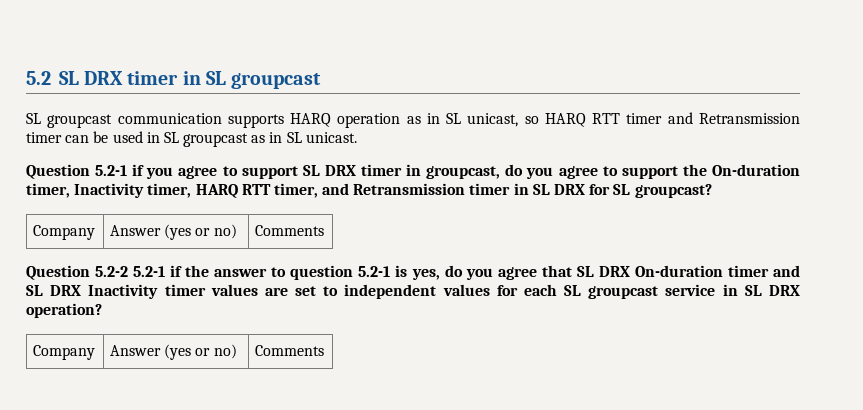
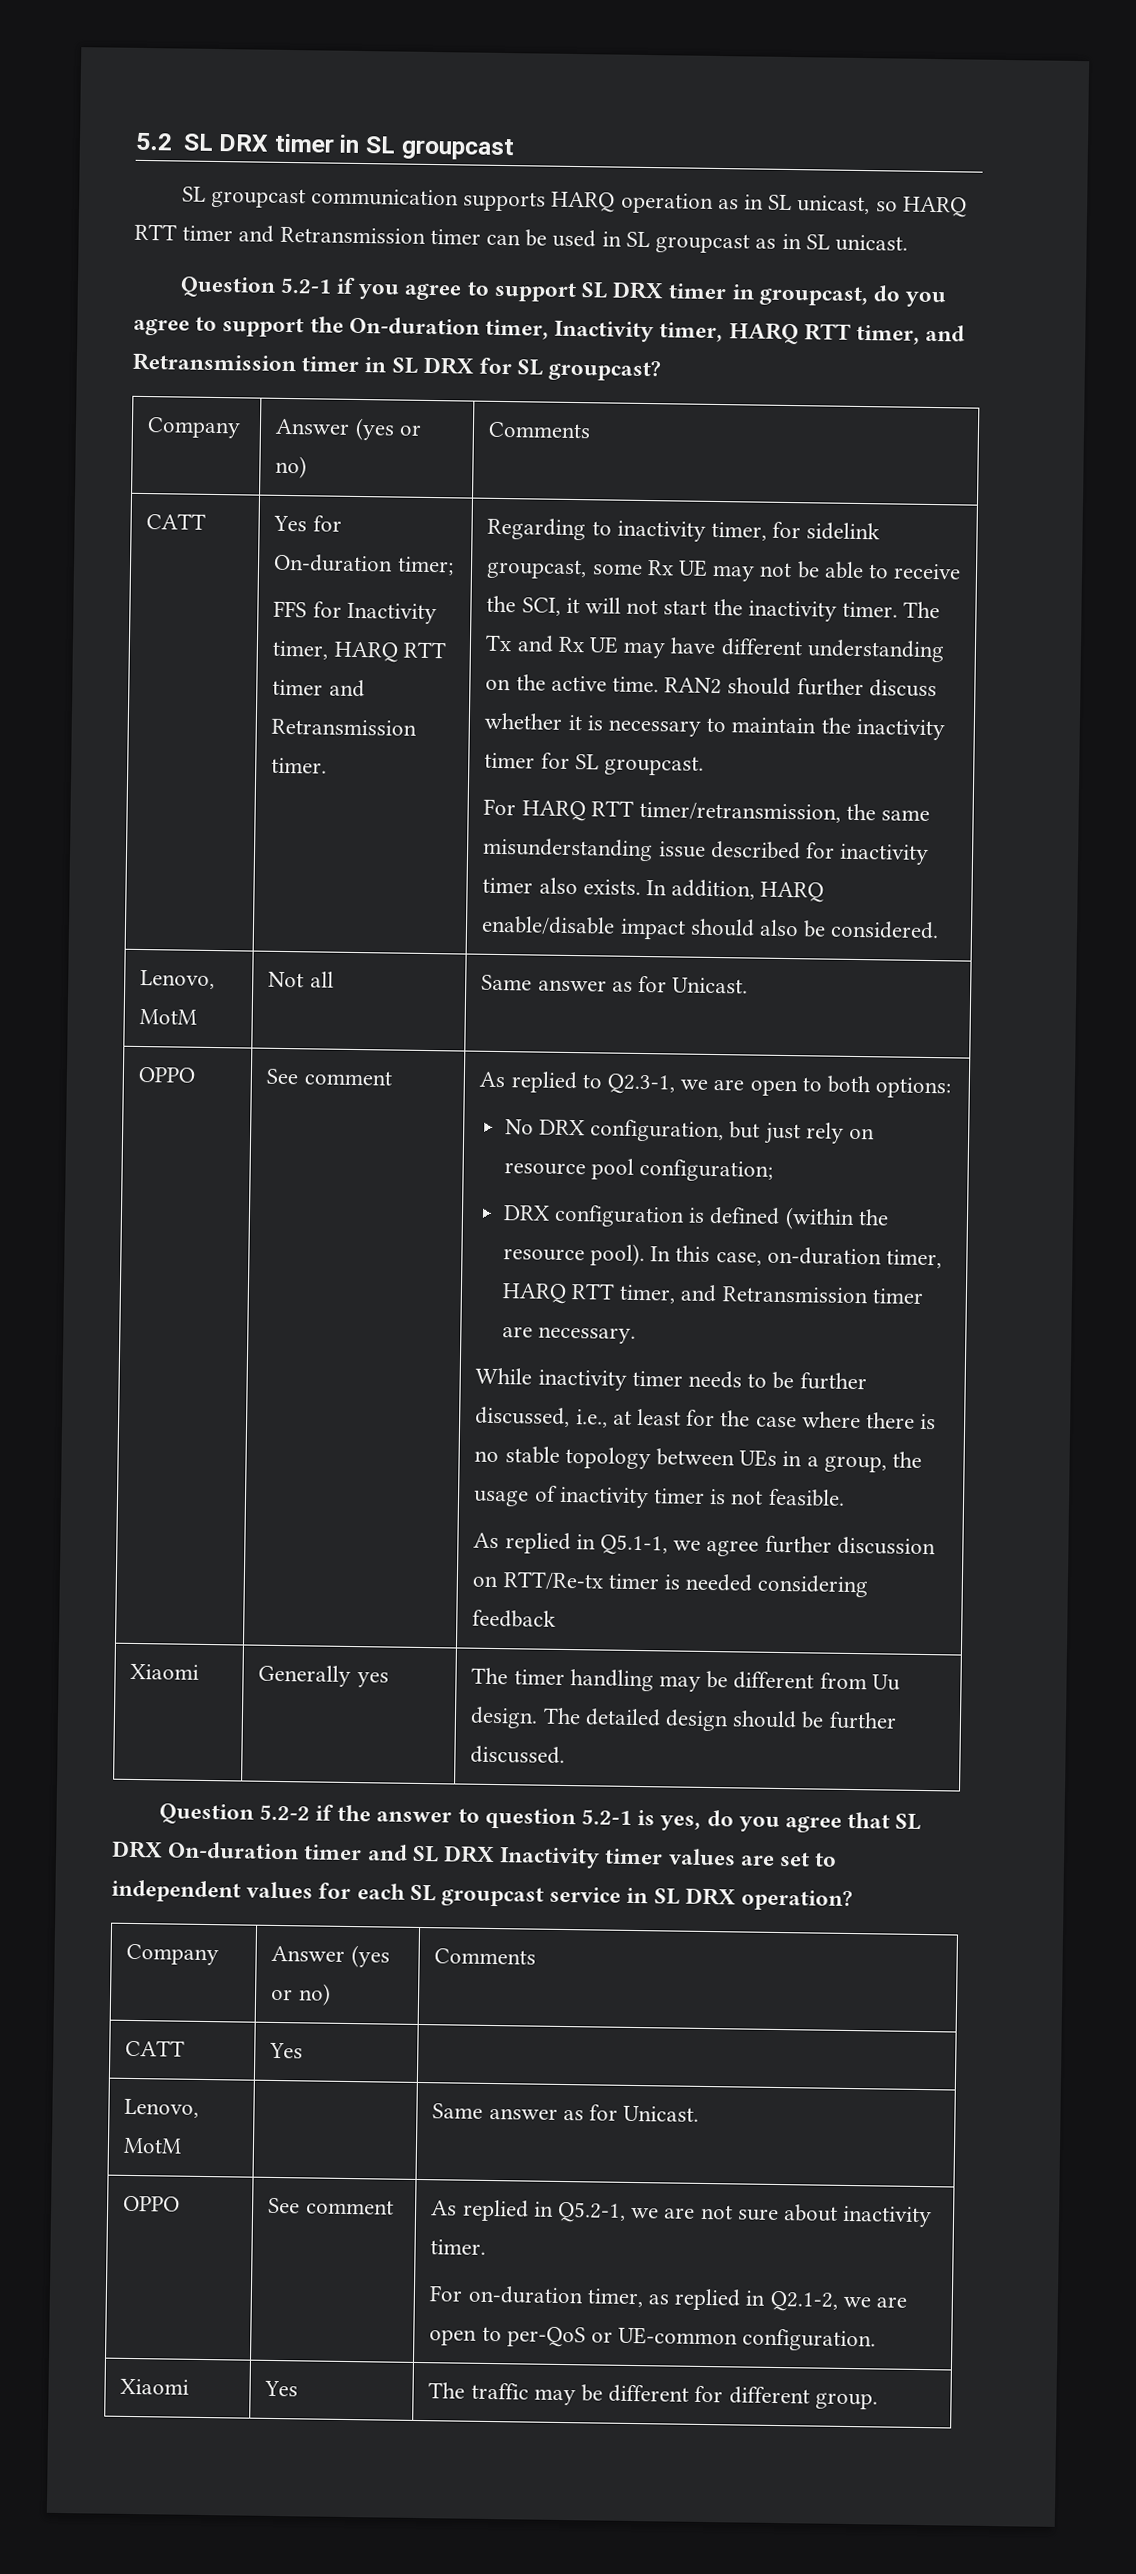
(325, 230) none -> [146,513,207,530] [273,515,342,532] [273,553,454,576] [273,600,437,625] [272,640,446,663] [272,679,365,698] [271,718,418,736] [271,757,328,774] [487,517,881,542] [486,558,962,582] [486,595,941,622] [485,634,945,663] [485,674,937,698] [484,712,945,741] [484,752,705,776] [483,798,931,823] [482,837,930,865] [482,877,825,903] [481,915,940,940] [140,969,216,990] [139,1008,198,1025] [268,971,334,988] [481,974,749,994] [138,1066,197,1083] [266,1068,392,1086] [479,1071,952,1099] [504,1119,875,1145] [503,1158,774,1182] [502,1204,889,1230] [502,1243,942,1269] [501,1283,924,1304] [501,1326,636,1344] [475,1367,867,1391] [475,1406,937,1430] [474,1446,923,1473] [473,1485,845,1509] [473,1532,936,1557] [472,1571,869,1598] [472,1609,557,1628] [130,1663,200,1680] [258,1664,389,1688] [471,1667,900,1692] [470,1706,897,1732] [470,1745,566,1765] // CATT | Yes for On-duration timer; // FFS for Inactivity timer, HARQ RTT timer and Retransmission timer. | Regarding to inactivity timer, for sidelink groupcast, some Rx UE may not be able to receive the SCI, it will not start the inactivity timer. The Tx and Rx UE may have different understanding on the active time. RAN2 should further discuss whether it is necessary to maintain the inactivity timer for SL groupcast. // For HARQ RTT timer/retransmission, the same misunderstanding issue described for inactivity timer also exists. In addition, HARQ enable/disable impact should also be considered. // Lenovo, MotM | Not all | Same answer as for Unicast. // OPPO | See comment | As replied to Q2.3-1, we are open to both options: // No DRX configuration, but just rely on resource pool configuration; // DRX configuration is defined (within the resource pool). In this case, on-duration timer, HARQ RTT timer, and Retransmission timer are necessary. // While inactivity timer needs to be further discussed, i.e., at least for the case where there is no stable topology between UEs in a group, the usage of inactivity timer is not feasible. // As replied in Q5.1-1, we agree further discussion on RTT/Re-tx timer is needed considering feedback // Xiaomi | Generally yes | The timer handling may be different from Uu design. The detailed design should be further discussed.
[133,266,166,277] 5.2-1 -> (310, 1812) none
(325, 350) none -> [125,2039,186,2057] [269,2042,304,2059] [124,2098,200,2118] [123,2137,183,2154] [432,2103,700,2122] [123,2195,181,2212] [268,2197,394,2215] [431,2199,933,2228] [430,2239,487,2255] [429,2285,908,2312] [429,2326,877,2352] [120,2378,190,2395] [264,2380,299,2397] [428,2382,878,2410] // CATT | Yes | // Lenovo, MotM | | Same answer as for Unicast. // OPPO | See comment | As replied in Q5.2-1, we are not sure about inactivity timer. // For on-duration timer, as replied in Q2.1-2, we are open to per-QoS or UE-common configuration. // Xiaomi | Yes | The traffic may be different for different group.

